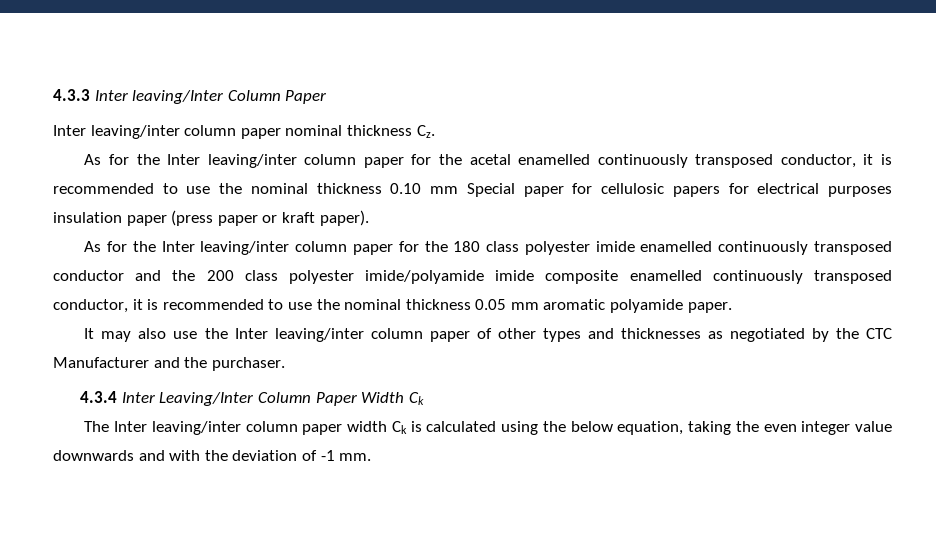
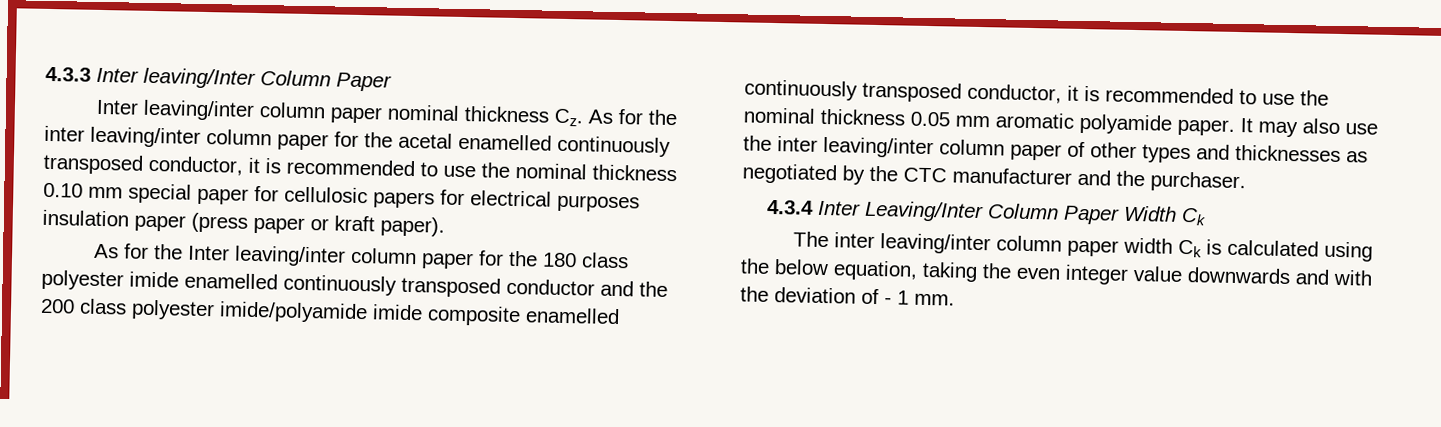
[84,154,201,165] // As for the Inter -> [588,109,678,126] [44,125,85,142] As for the inter
[466,183,515,197] Special -> [128,183,192,204] special
(732, 307) // -> (1235, 127) none
[234,328,268,339] Inter -> [777,136,818,152] inter
[53,357,149,368] Manufacturer -> [952,167,1072,185] manufacturer
[114,421,148,432] Inter -> [834,232,876,249] inter
[320,450,335,461] -1 -> [884,290,909,305] - 1

